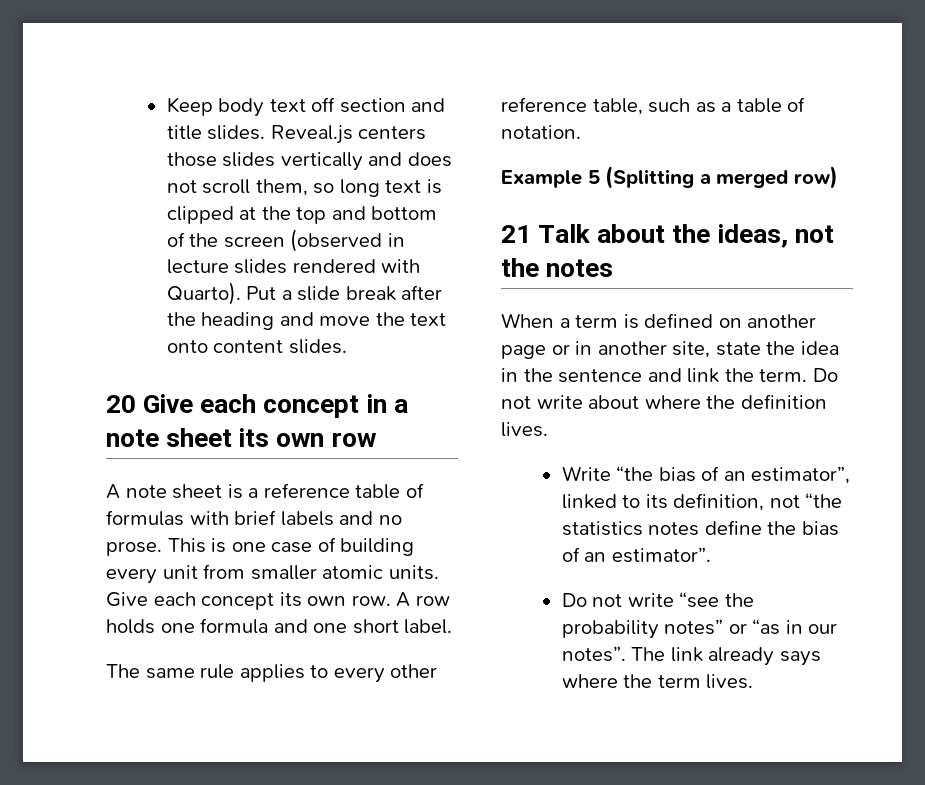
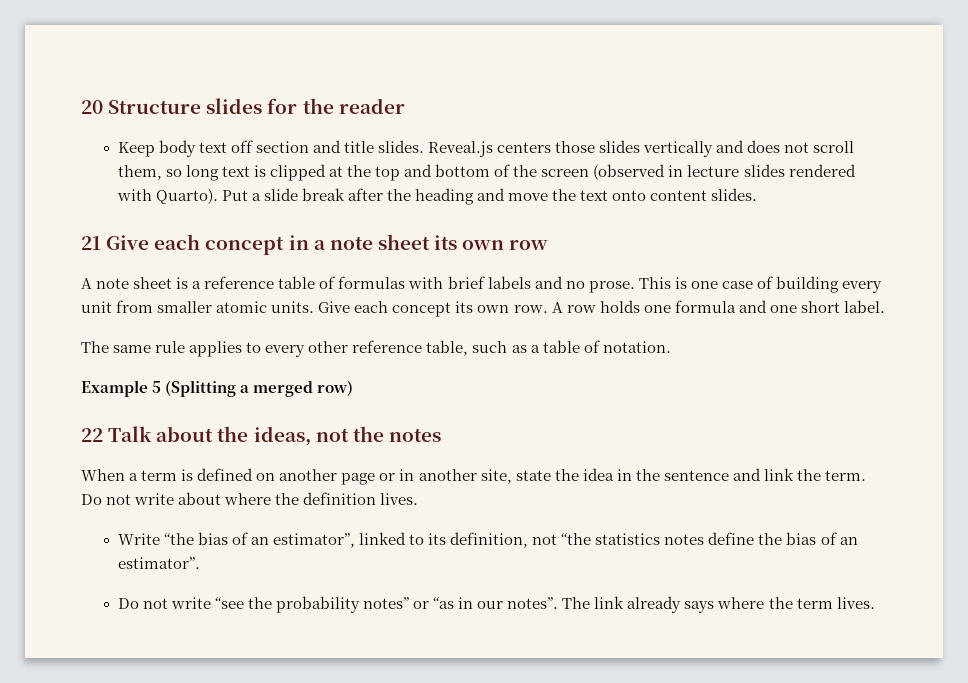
(166, 106) none -> [81,98,405,114] 20 Structure slides for the reader //
[106,395,136,413] 20 -> [81,236,101,250] 21
[501,225,531,243] 21 -> [81,428,103,442] 22

